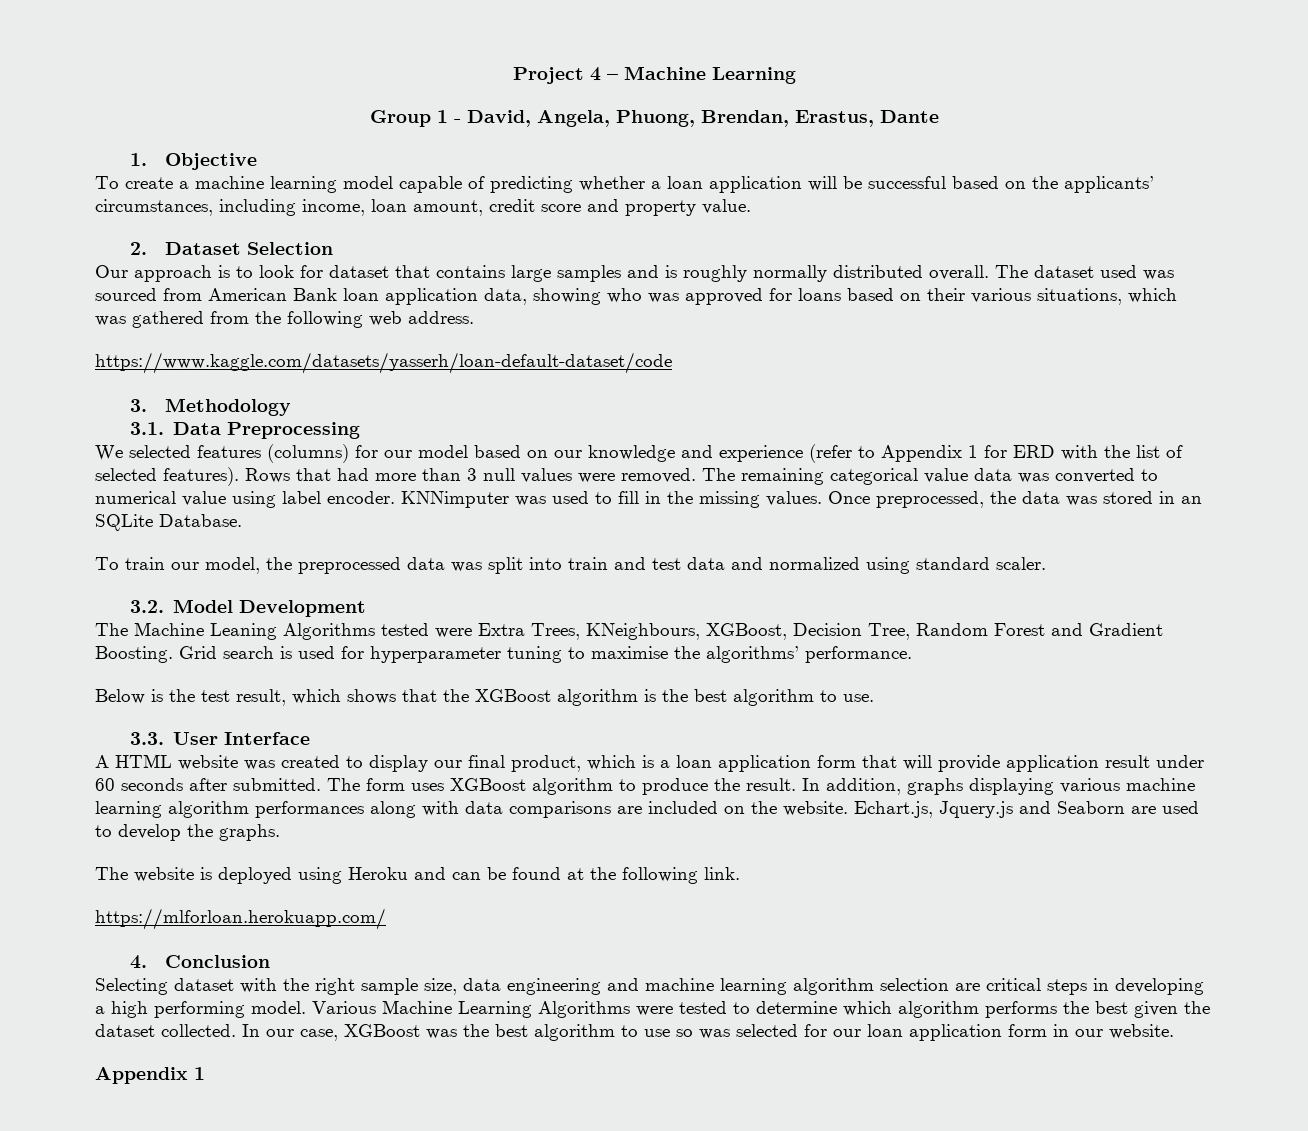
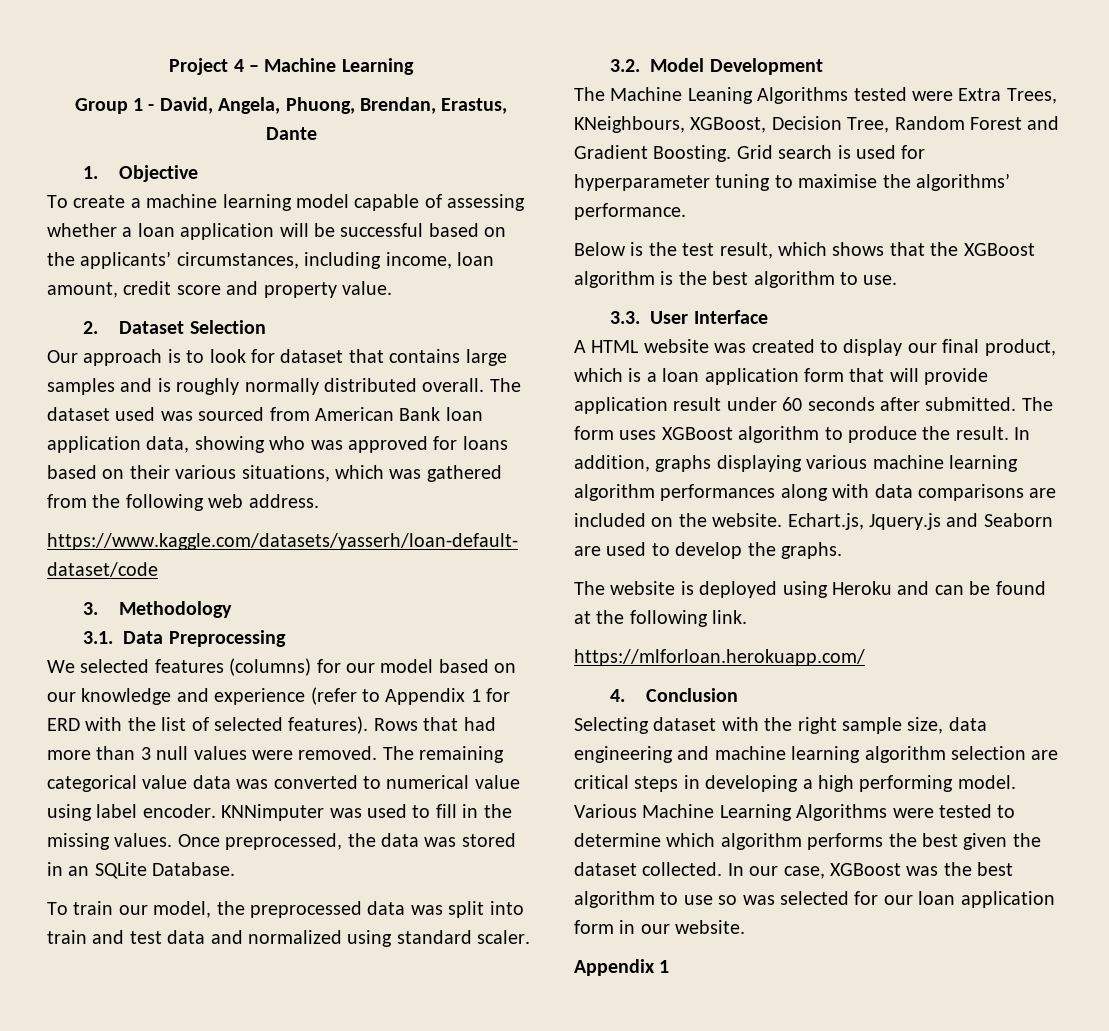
[490,176,573,193] predicting -> [447,194,526,211] assessing

